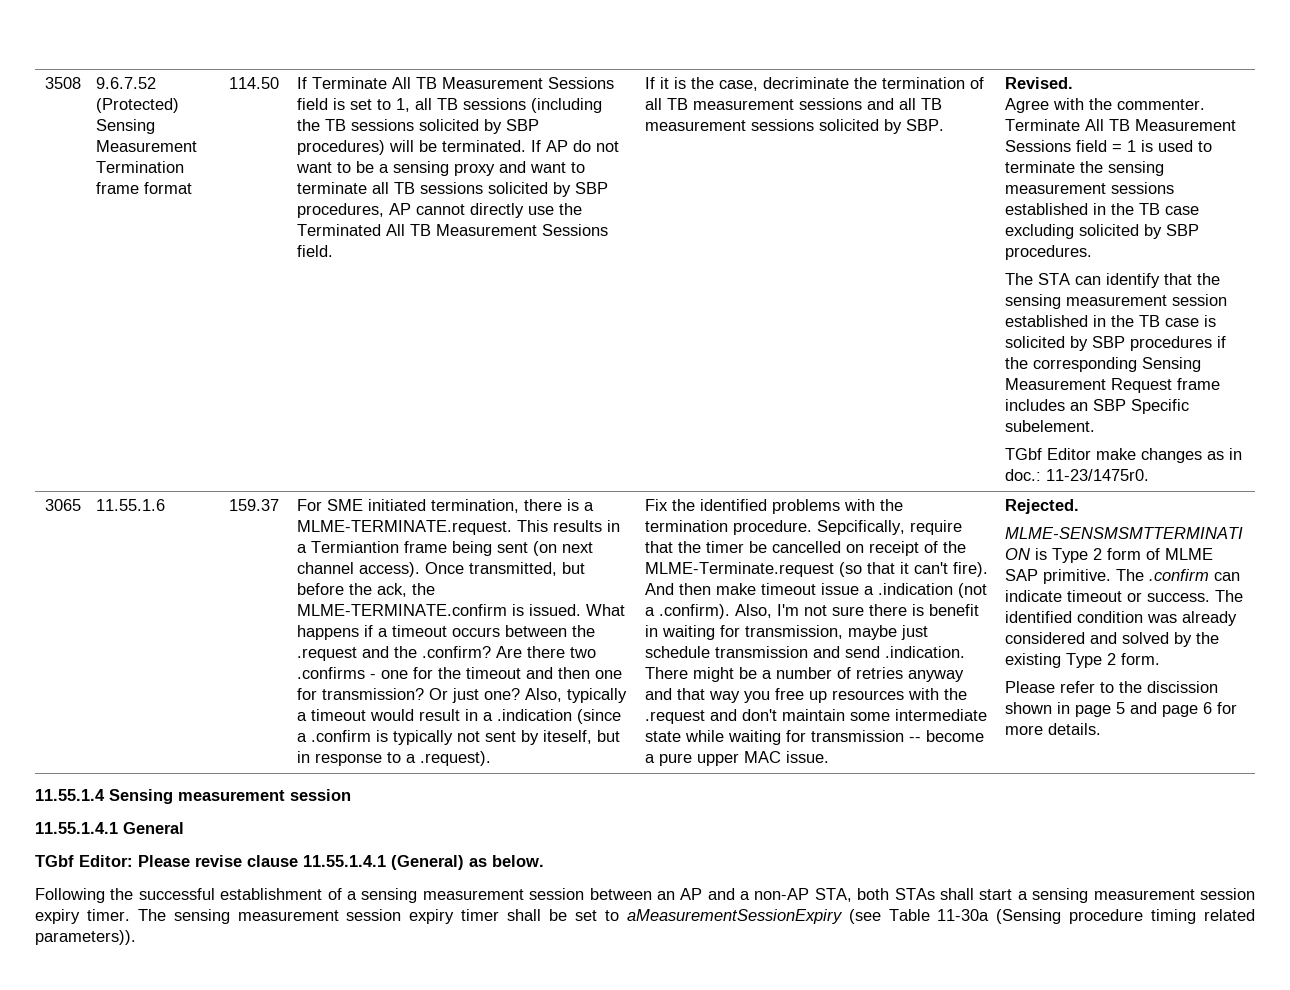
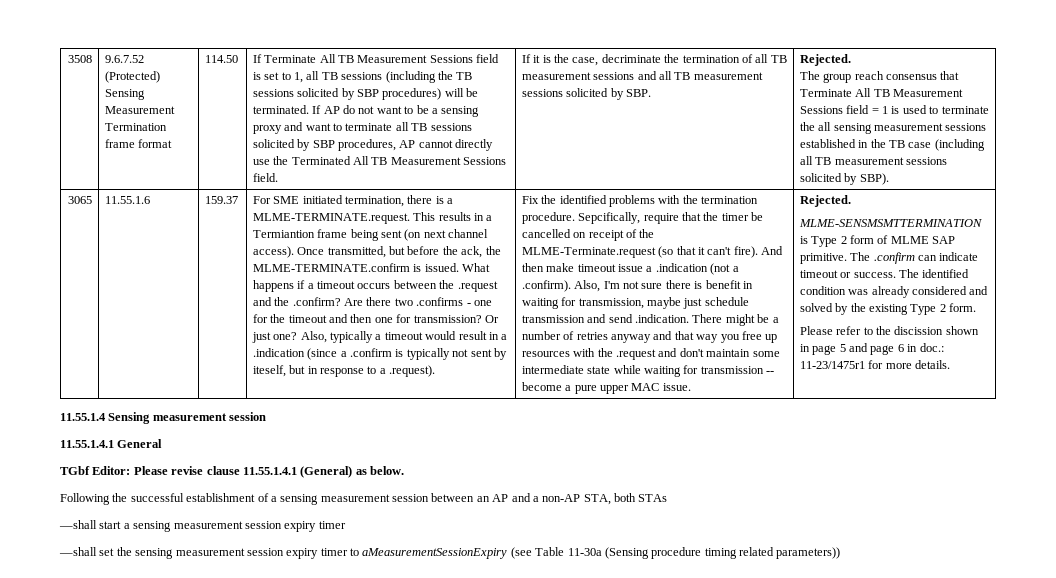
[1005,77,1074,89] [1005,98,1206,113] Revised. // Agree with the commenter. -> [799,54,851,66] [799,71,960,83] Rejected. // The group reach consensus that
(1104, 167) none -> [818,122,832,131] all
[1005,224,1200,239] [1005,245,1093,260] [1005,273,1221,288] [1005,294,1228,309] [1005,315,1217,327] [1005,336,1227,351] [1005,357,1202,372] [1005,378,1221,393] [1005,399,1190,414] [1005,420,1096,432] [1005,448,1243,463] [1005,469,1150,481] excluding solicited by SBP procedures. // The STA can identify that the sensing measurement session established in the TB case is solicited by SBP procedures if the corresponding Sensing Measurement Request frame includes an SBP Specific subelement. // TGbf Editor make changes as in doc.: 11-23/1475r0. -> [934,139,985,151] [799,156,948,165] [799,173,889,185] (including all TB measurement sessions solicited by SBP).
(1213, 708) none -> [907,343,944,352] [799,361,865,369] in doc.: 11-23/1475r1
[940,888,975,900] shall -> [59,520,97,529] // —shall
[86,909,597,924] timer. The sensing measurement session expiry timer shall be set -> [318,521,346,529] [59,547,348,559] timer // —shall set the sensing measurement session expiry timer
[35,930,136,945] parameters)). -> [776,547,841,559] parameters))

